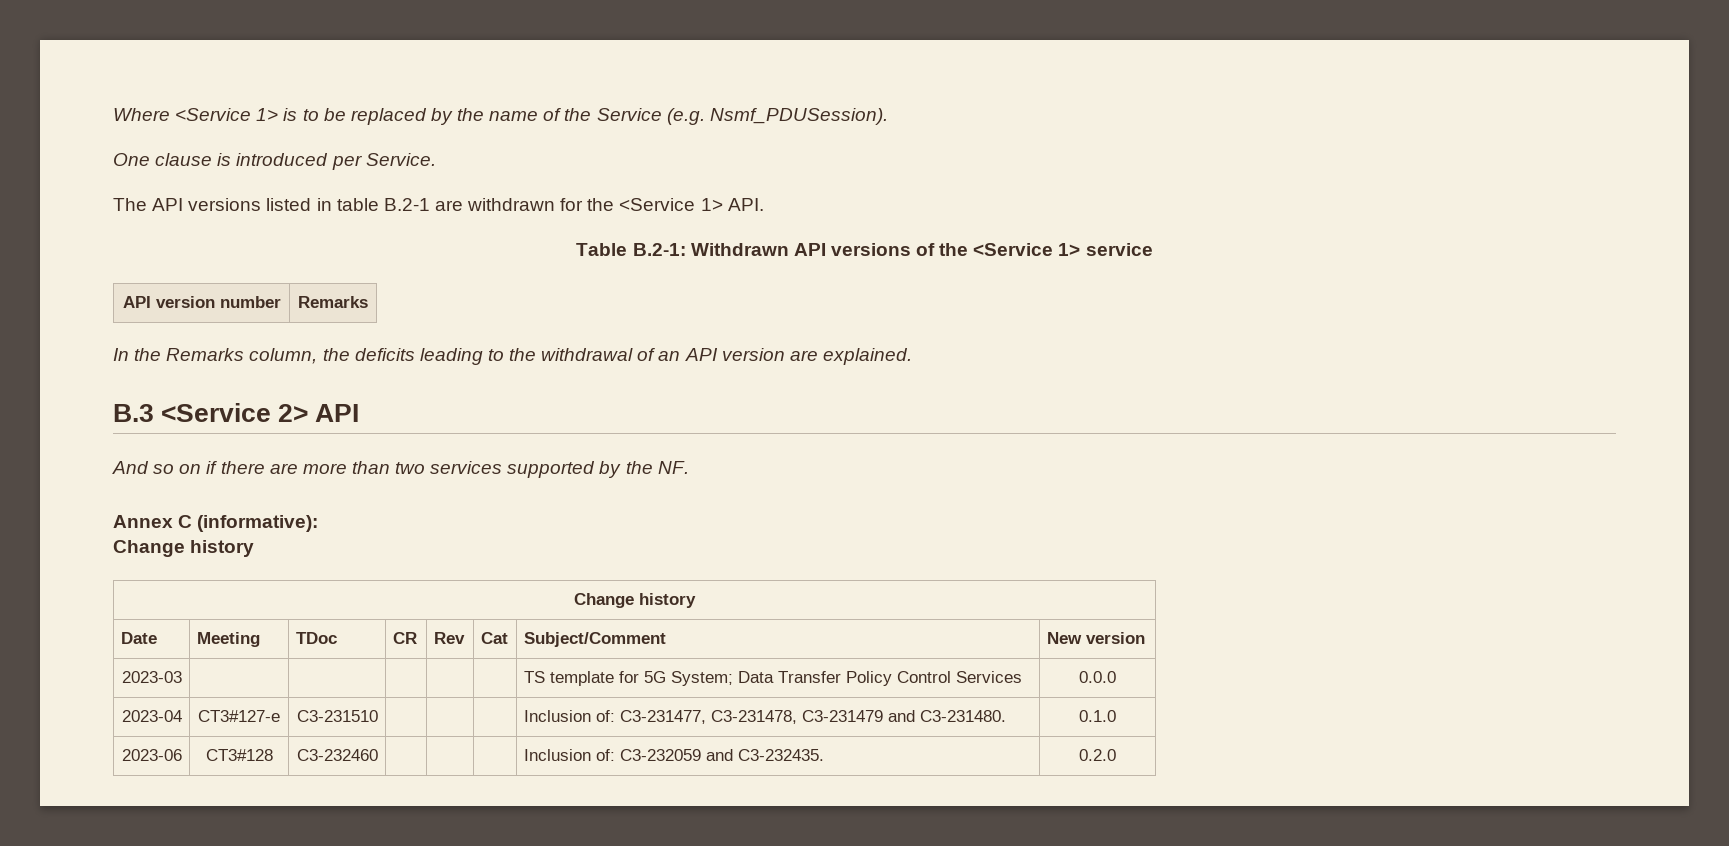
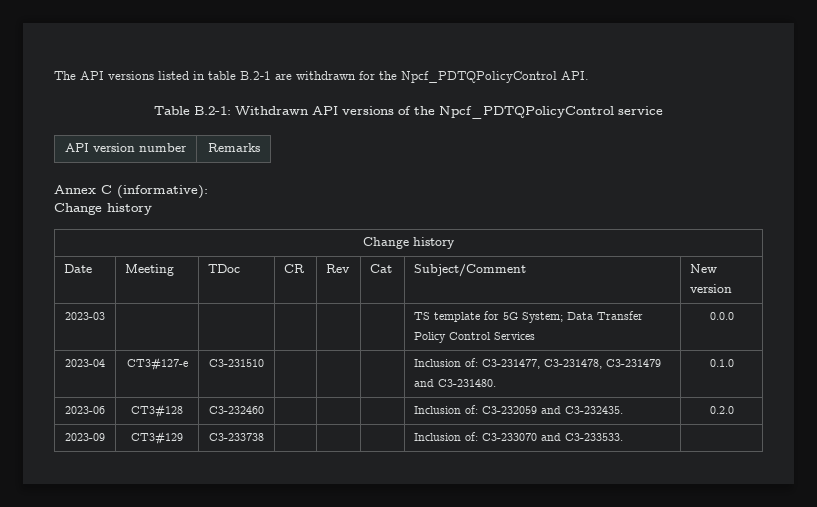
[113,108,888,125] [113,153,436,170] Where <Service 1> is to be replaced by the name of the Service (e.g. Nsmf_PDUSession). // One clause is introduced per Service. // -> (54, 75) none
[619,198,723,211] <Service 1> -> [401,71,557,83] Npcf_PDTQPolicyControl
[973,243,1081,256] <Service 1> -> [439,106,614,119] Npcf_PDTQPolicyControl
[113,348,912,365] [113,403,360,422] [112,461,689,478] // In the Remarks column, the deficits leading to the withdrawal of an API version are explained. // B.3 <Service 2> API // And so on if there are more than two services supported by the NF. -> (260, 147) none
(1116, 755) none -> [65,433,105,441] [131,431,183,445] [209,433,264,441] [414,432,624,441] // 2023-09 | CT3#129 | C3-233738 | | | | Inclusion of: C3-233070 and C3-233533. |

